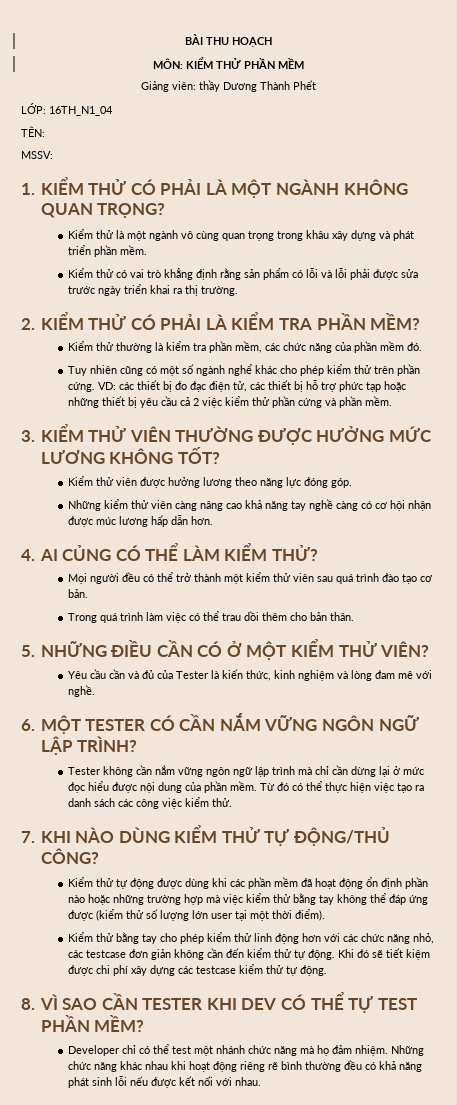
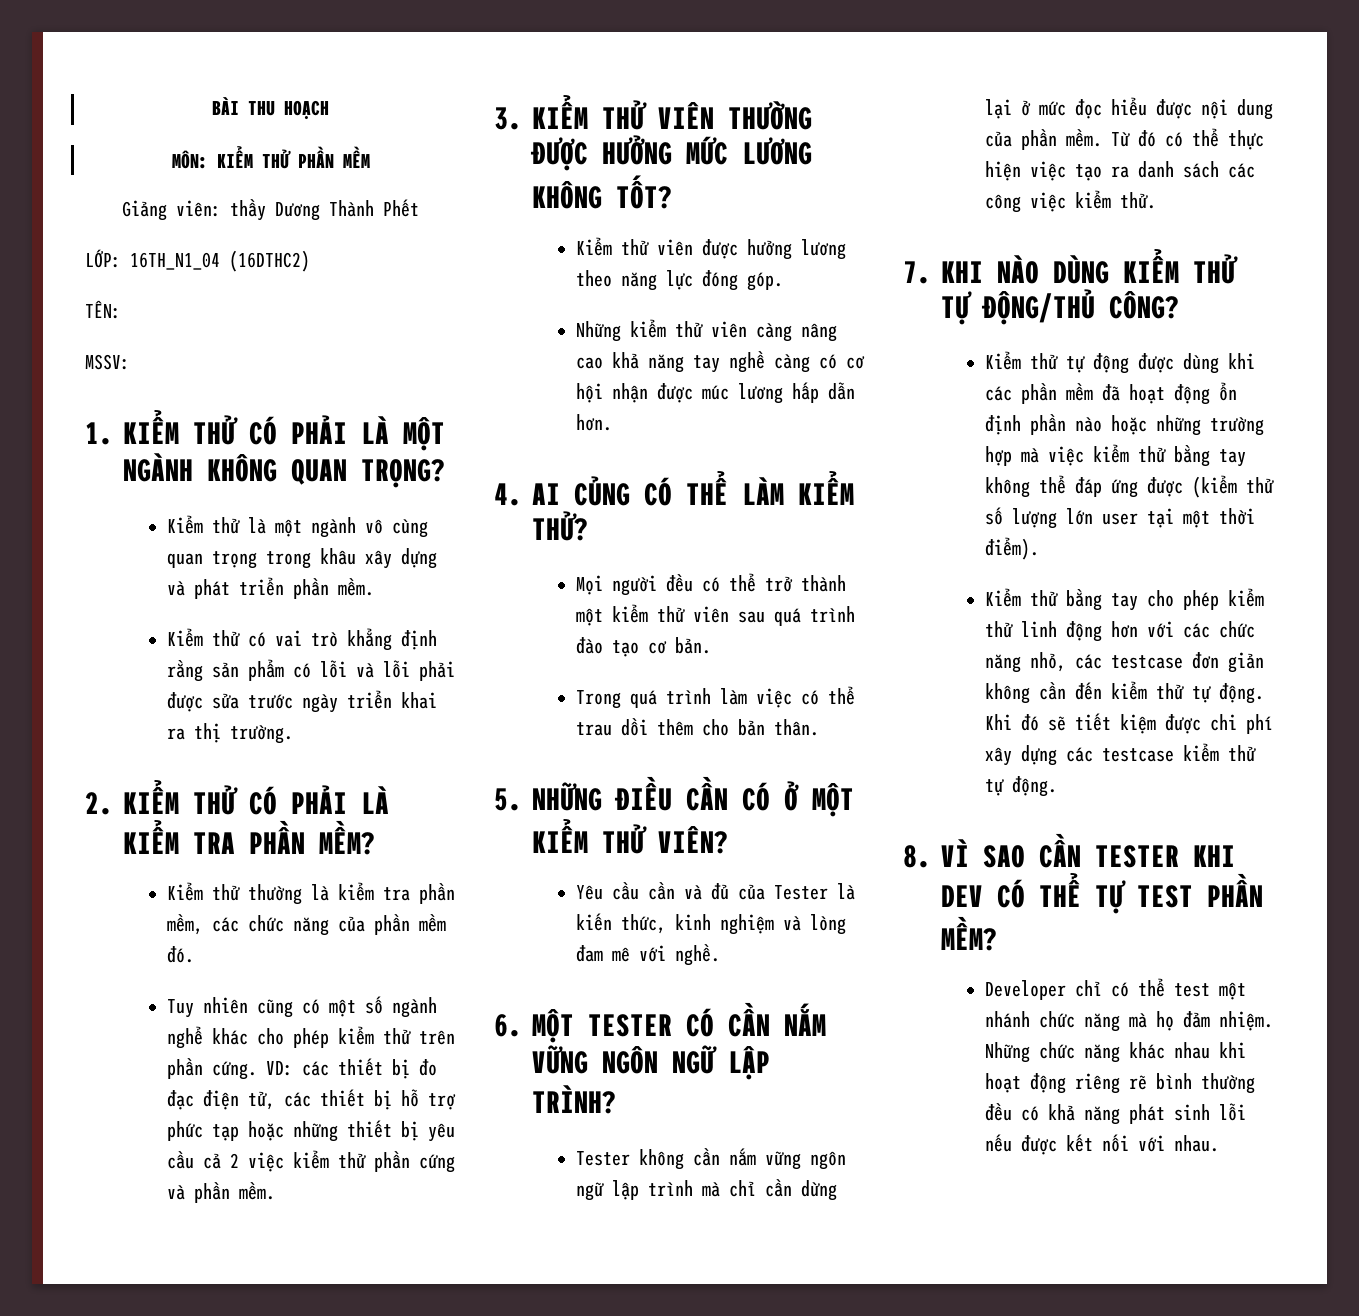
(113, 111) none -> [229,250,310,272] (16DTHC2)

